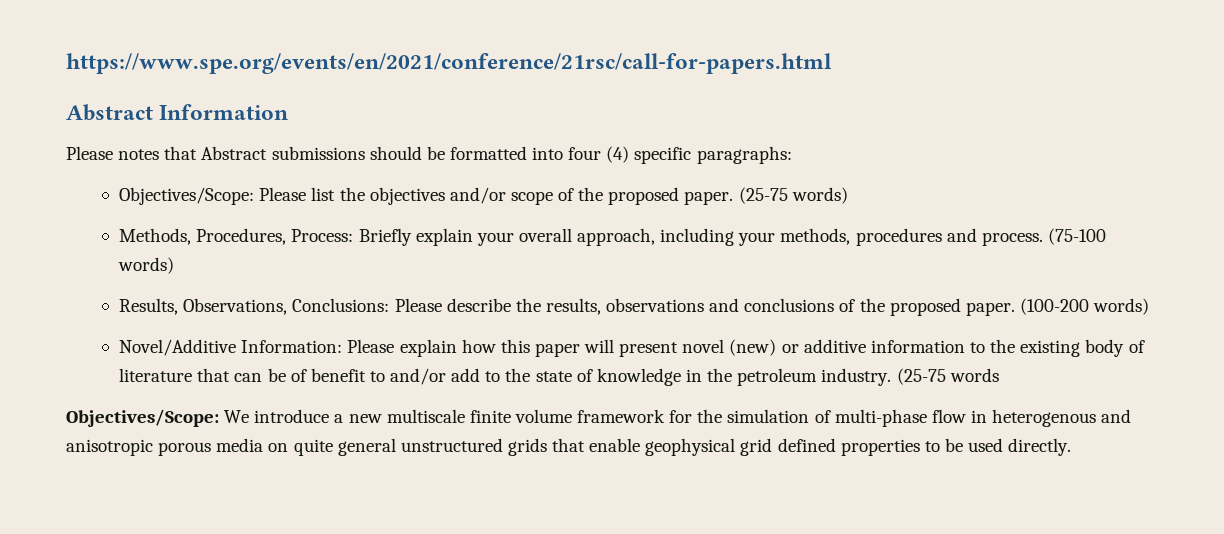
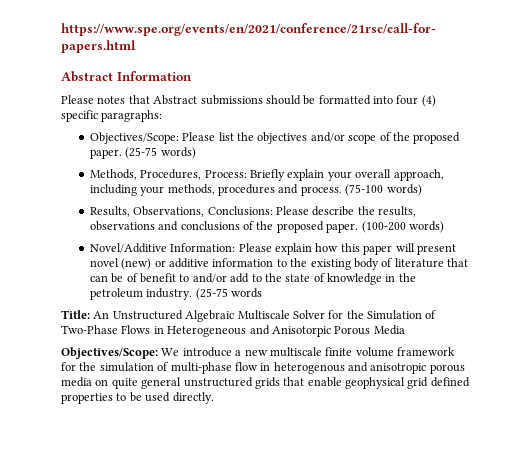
(999, 375) none -> [61,310,437,322] [61,325,405,337] // Title: An Unstructured Algebraic Multiscale Solver for the Simulation of Two-Phase Flows in Heterogeneous and Anisotorpic Porous Media

